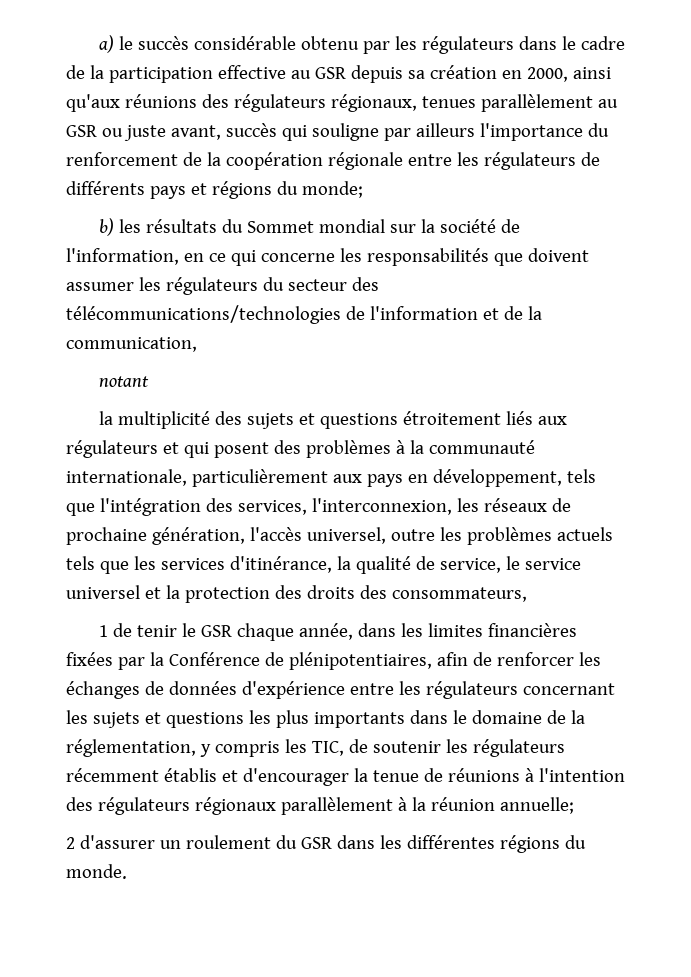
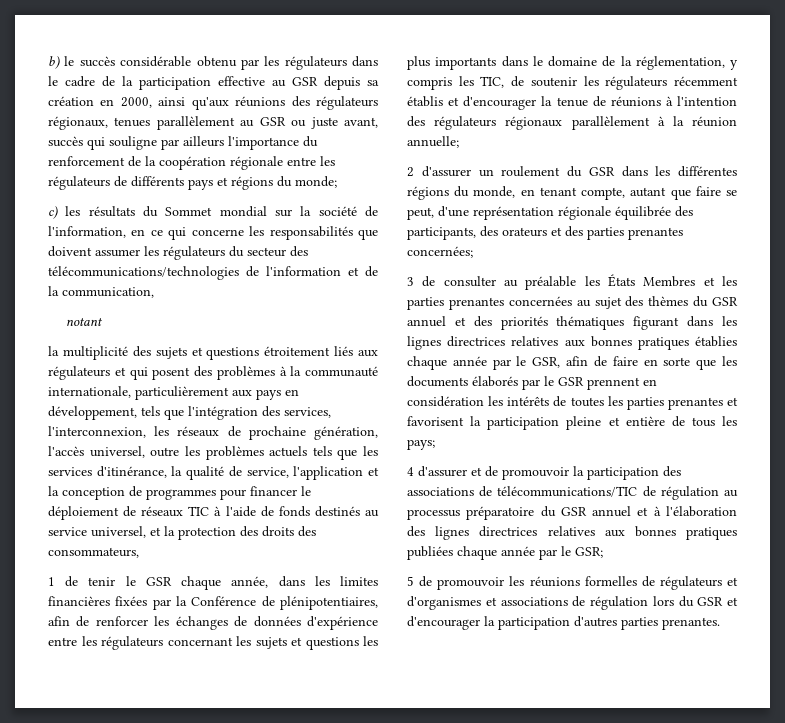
[98,35,114,53] a) -> [48,56,60,69] b)
[98,218,114,236] b) -> [48,206,58,219] c)
[505,556,581,570] [66,585,140,599] le service universel -> [293,466,380,480] [48,486,311,500] [48,506,379,520] [48,526,146,538] l'application et la conception de programmes pour financer le déploiement de réseaux TIC à l'aide de fonds destinés au service universel,
[66,864,127,879] monde. -> [473,186,737,200] [407,206,693,220] [407,226,683,240] [407,246,473,258] [407,274,737,290] [407,296,738,310] [407,316,737,330] [407,336,737,350] [407,356,737,370] [407,376,657,390] [407,396,738,410] [407,416,737,430] [407,439,435,450] [407,466,681,480] [407,486,738,500] [407,506,737,520] [407,526,737,540] [407,546,603,560] [407,576,738,590] [407,596,738,610] [407,616,720,630] monde, en tenant compte, autant que faire se peut, d'une représentation régionale équilibrée des participants, des orateurs et des parties prenantes concernées; // 3 de consulter au préalable les États Membres et les parties prenantes concernées au sujet des thèmes du GSR annuel et des priorités thématiques figurant dans les lignes directrices relatives aux bonnes pratiques établies chaque année par le GSR, afin de faire en sorte que les documents élaborés par le GSR prennent en considération les intérêts de toutes les parties prenantes et favorisent la participation pleine et entière de tous les pays; // 4 d'assurer et de promouvoir la participation des associations de télécommunications/TIC de régulation au processus préparatoire du GSR annuel et à l'élaboration des lignes directrices relatives aux bonnes pratiques publiées chaque année par le GSR; // 5 de promouvoir les réunions formelles de régulateurs et d'organismes et associations de régulation lors du GSR et d'encourager la participation d'autres parties prenantes.

